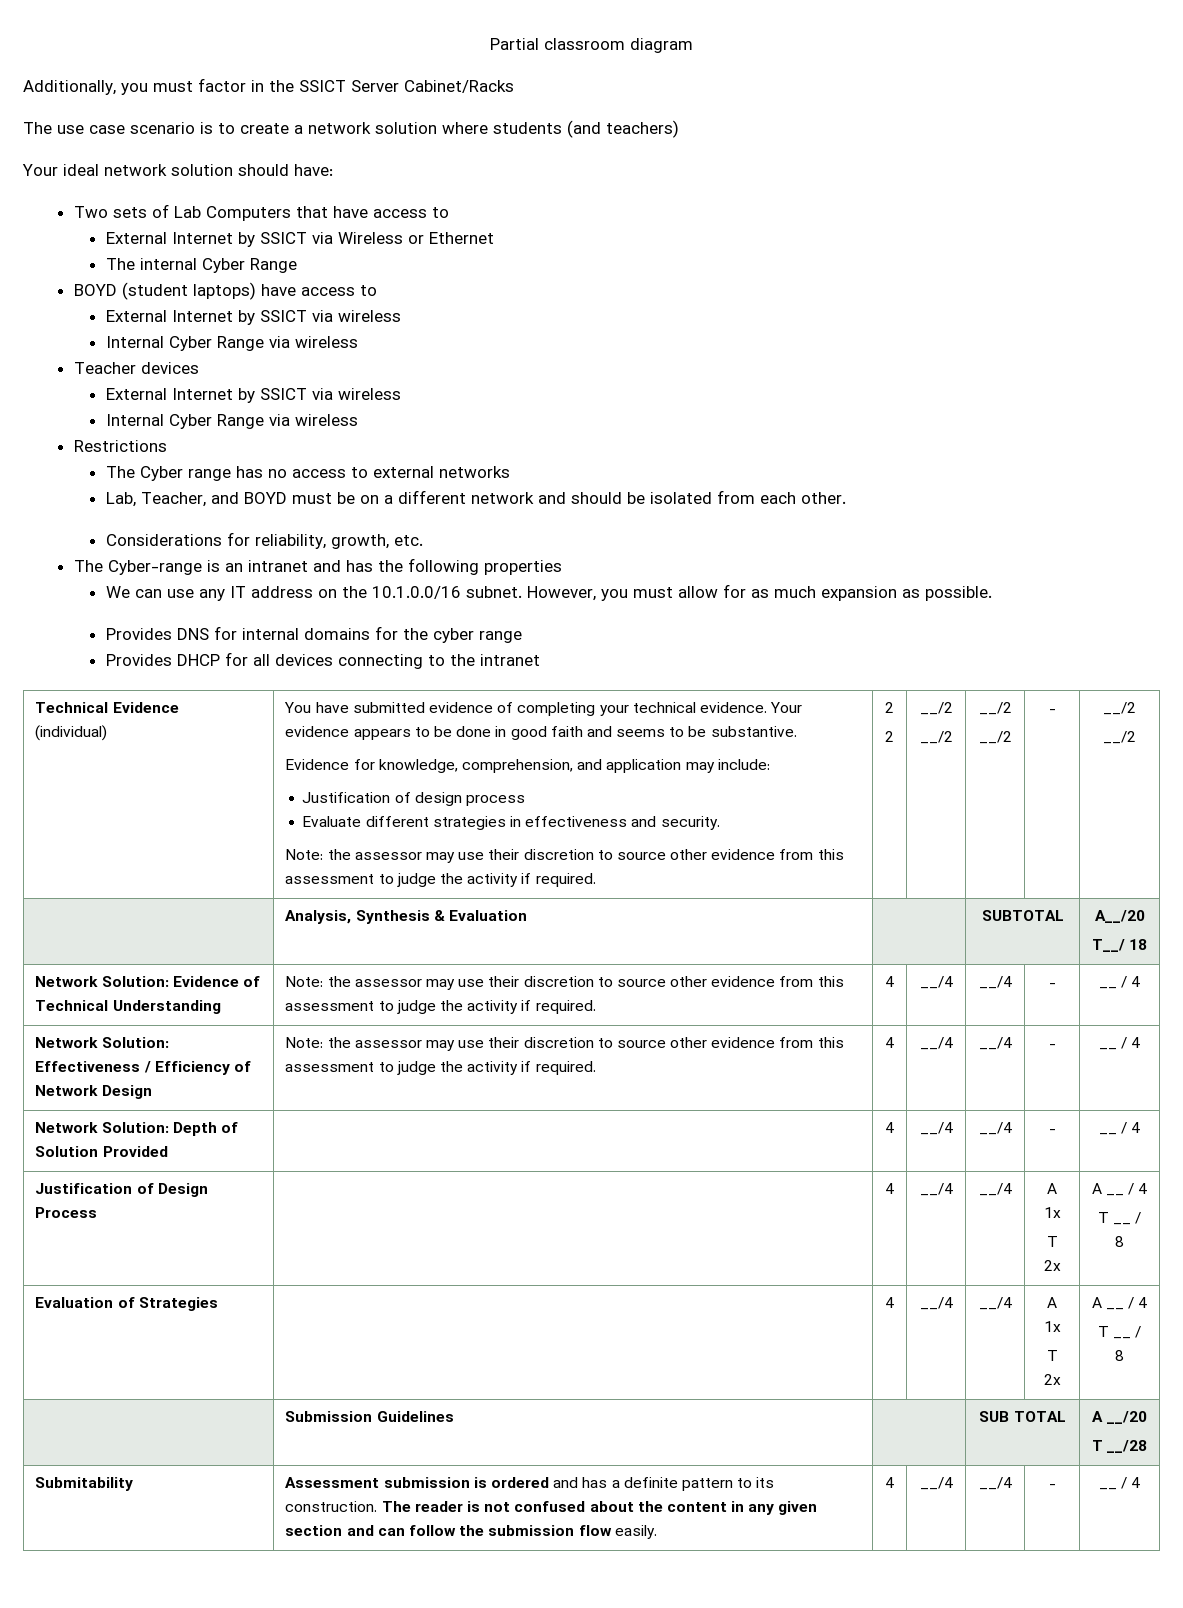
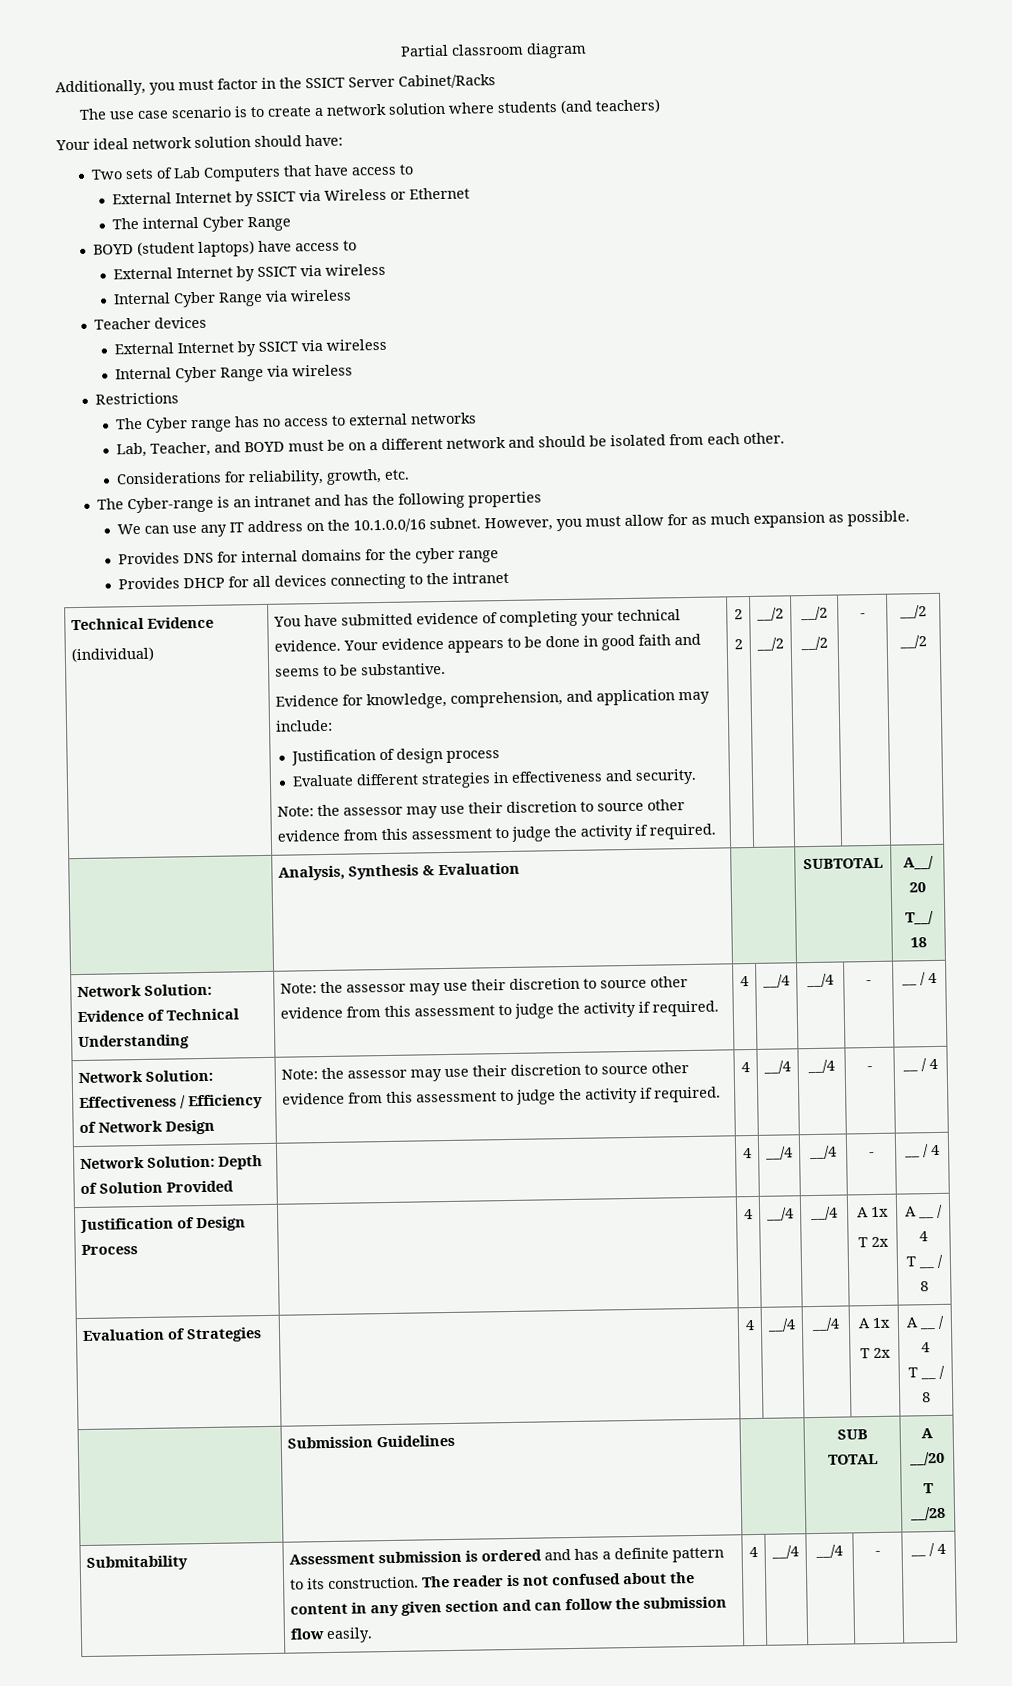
[1094,910,1145,923] A__/20 -> [902,855,934,870] [909,882,926,893] A__/ 20

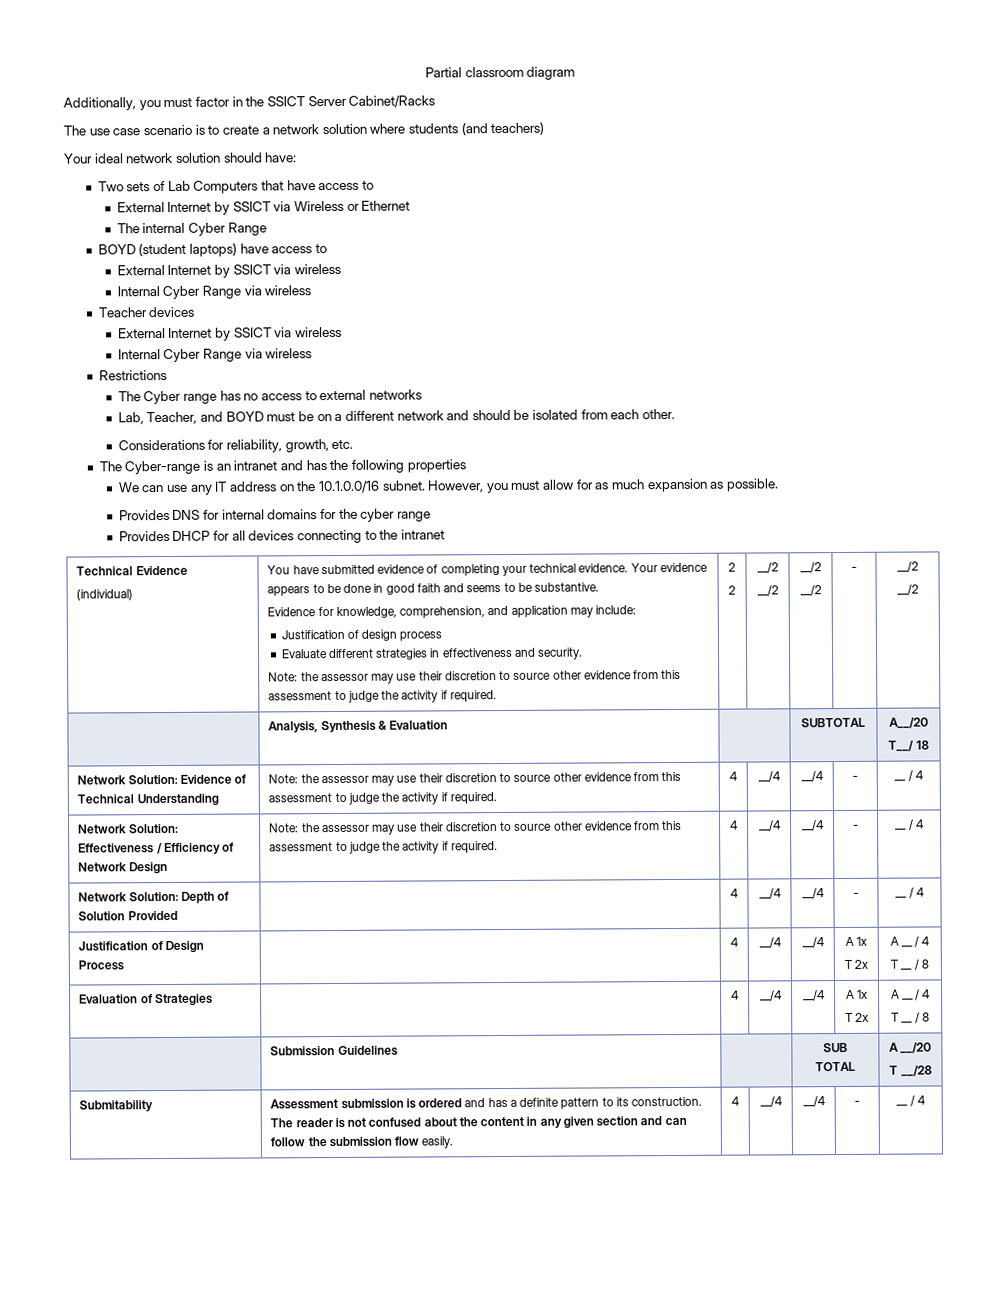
[902,855,934,870] [909,882,926,893] A__/ 20 -> [888,717,929,729] A__/20

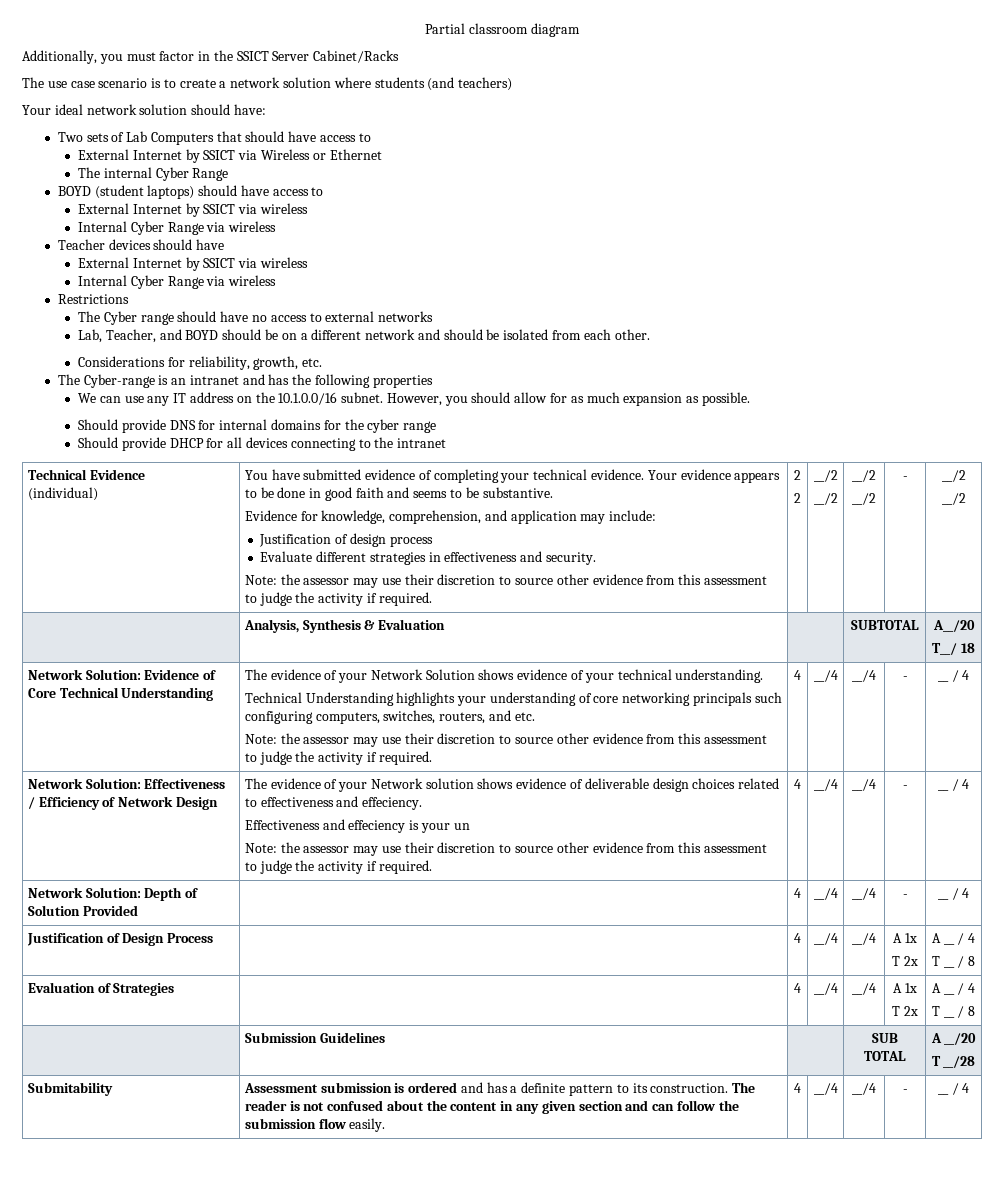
(285, 185) none -> [245,131,285,142] should
(238, 249) none -> [198,185,238,196] should
(196, 312) none -> [153,239,225,250] should have
[219,390,241,401] has -> [177,311,249,322] should have
[266,412,296,422] must -> [222,329,262,340] should
[510,480,541,490] must -> [471,392,511,403] should
[118,509,170,521] Provides -> [78,419,166,433] Should provide
[118,530,170,542] Provides -> [78,437,166,451] Should provide
(247, 779) none -> [27,688,56,698] Core
(219, 800) none -> [244,669,764,683] [244,692,782,706] [244,710,535,724] The evidence of your Network Solution shows evidence of your technical understanding. // Technical Understanding highlights your understanding of core networking principals such configuring computers, switches, routers, and etc. //
(168, 868) none -> [244,778,780,792] [244,796,423,810] [244,819,470,833] The evidence of your Network solution shows evidence of deliverable design choices related to effectiveness and effeciency. // Effectiveness and effeciency is your un //

